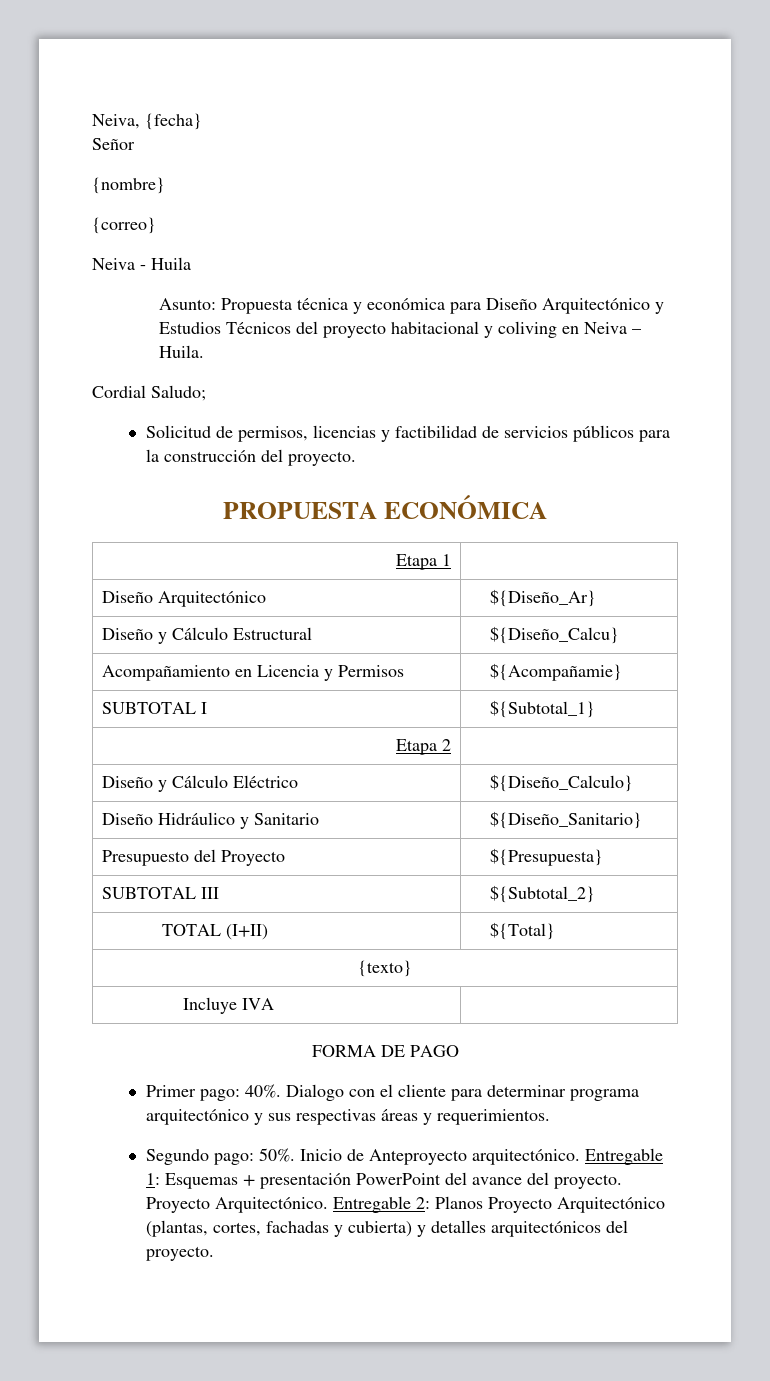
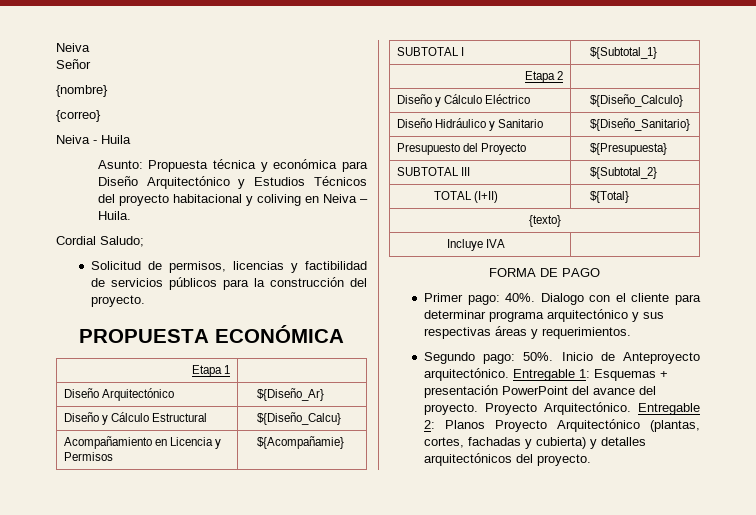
[92,113,202,130] Neiva, {fecha} -> [56,43,90,52] Neiva

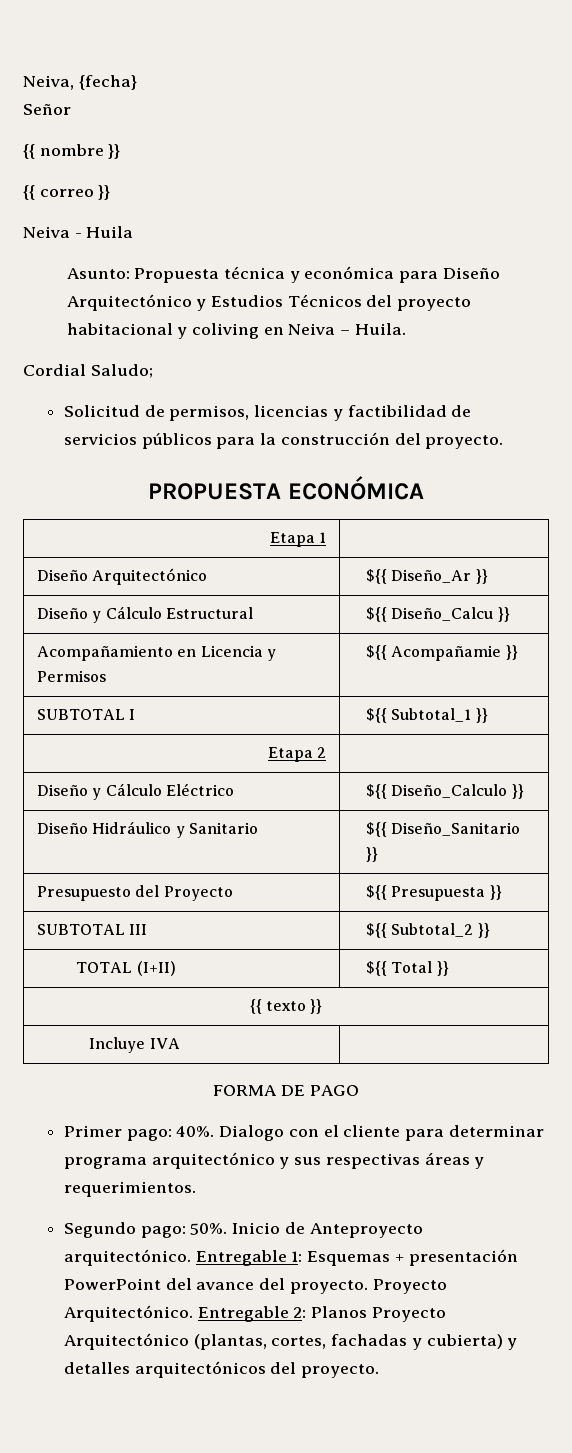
[56,43,90,52] Neiva -> [23,75,137,90] Neiva, {fecha}
[56,85,108,97] [56,110,101,122] {nombre} // {correo} -> [23,144,121,159] [23,185,111,200] {{ nombre }} // {{ correo }}
[257,388,325,401] ${Diseño_Ar} -> [366,569,488,584] ${{ Diseño_Ar }}
[257,412,342,425] ${Diseño_Calcu} -> [366,607,510,622] ${{ Diseño_Calcu }}
[257,436,345,449] ${Acompañamie} -> [366,645,518,661] ${{ Acompañamie }}
[590,47,658,59] ${Subtotal_1} -> [366,708,488,723] ${{ Subtotal_1 }}
[590,94,684,107] ${Diseño_Calculo} -> [366,784,524,799] ${{ Diseño_Calculo }}
[590,118,691,131] ${Diseño_Sanitario} -> [366,822,521,837] [366,847,379,862] ${{ Diseño_Sanitario }}
[590,143,668,155] ${Presupuesta} -> [366,885,502,901] ${{ Presupuesta }}
[590,167,658,179] ${Subtotal_2} -> [366,923,490,938] ${{ Subtotal_2 }}
[590,191,630,203] [528,215,561,227] ${Total} // {texto} -> [366,961,449,976] [249,999,323,1014] ${{ Total }} // {{ texto }}

